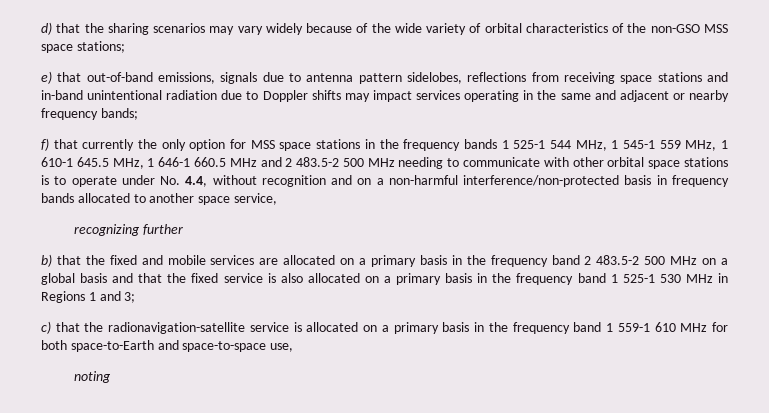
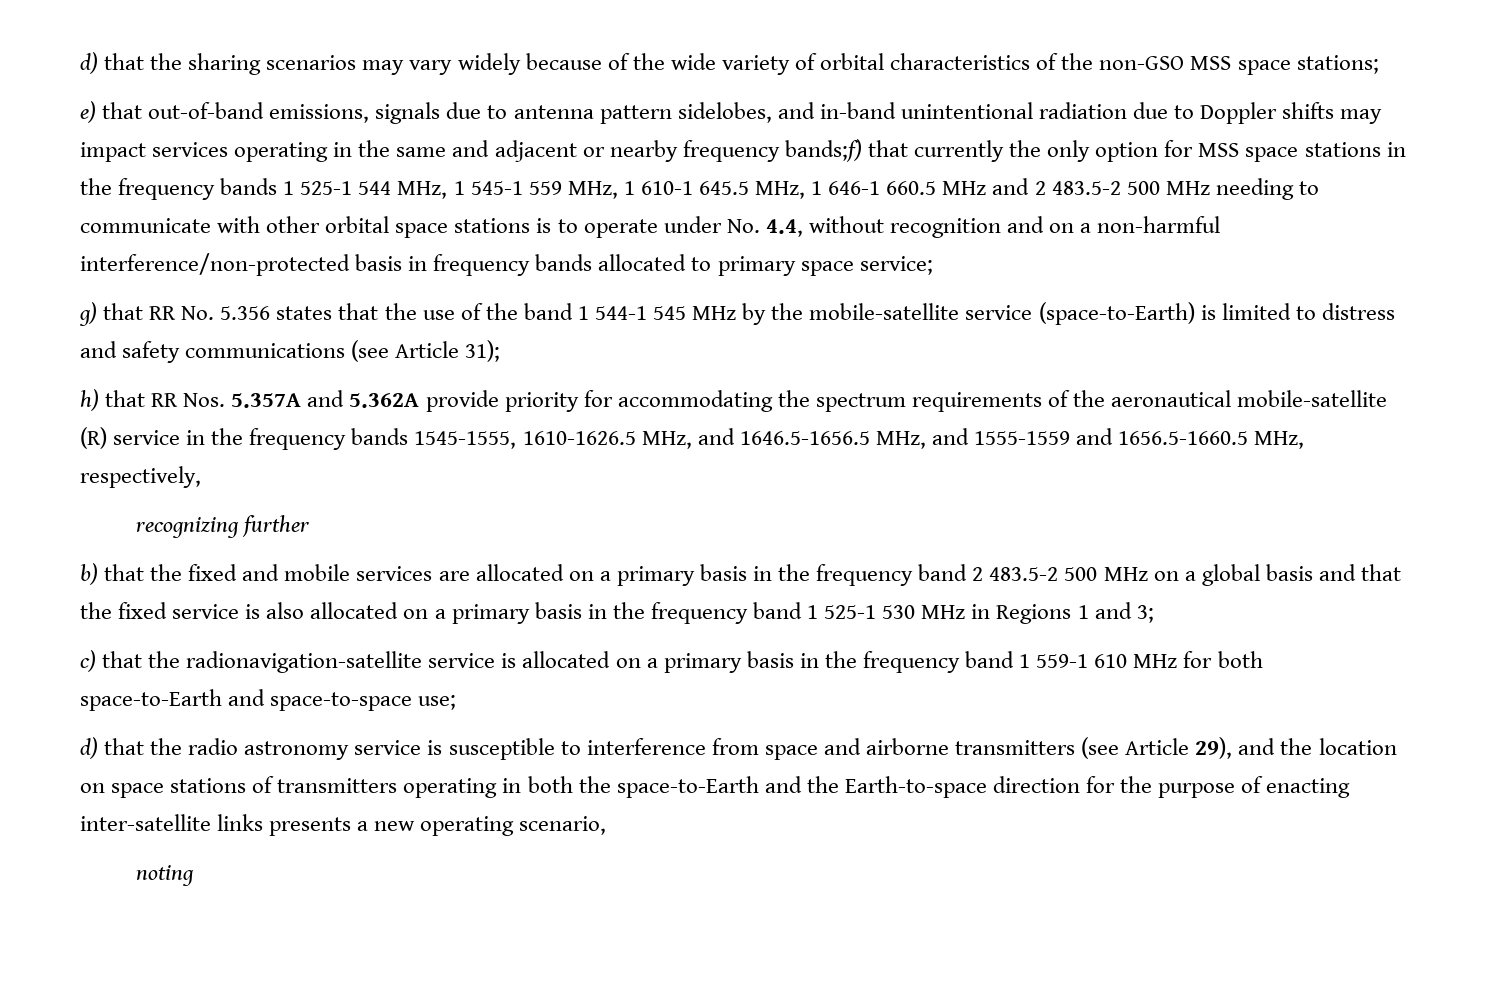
[467,72,702,84] reflections from receiving space stations -> (772, 112) none
[100,108,138,120] [41,138,49,151] bands; // f) -> [784,139,862,162] bands;f)
[149,193,277,205] another space service, -> [717,256,933,276] [79,302,1395,326] [80,340,501,363] [80,389,1388,412] [80,427,1305,450] [80,466,201,488] primary space service; // g) that RR No. 5.356 states that the use of the band 1 544-1 545 MHz by the mobile-satellite service (space-to-Earth) is limited to distress and safety communications (see Article 31); // h) that RR Nos. 5.357A and 5.362A provide priority for accommodating the spectrum requirements of the aeronautical mobile-satellite (R) service in the frequency bands 1545-1555, 1610-1626.5 MHz, and 1646.5-1656.5 MHz, and 1555-1559 and 1656.5-1660.5 MHz, respectively,
[270,343,294,352] use, -> [418,694,457,710] [80,737,1397,760] [80,776,1351,798] [80,814,607,836] use; // d) that the radio astronomy service is susceptible to interference from space and airborne transmitters (see Article 29), and the location on space stations of transmitters operating in both the space-to-Earth and the Earth-to-space direction for the purpose of enacting inter-satellite links presents a new operating scenario,

